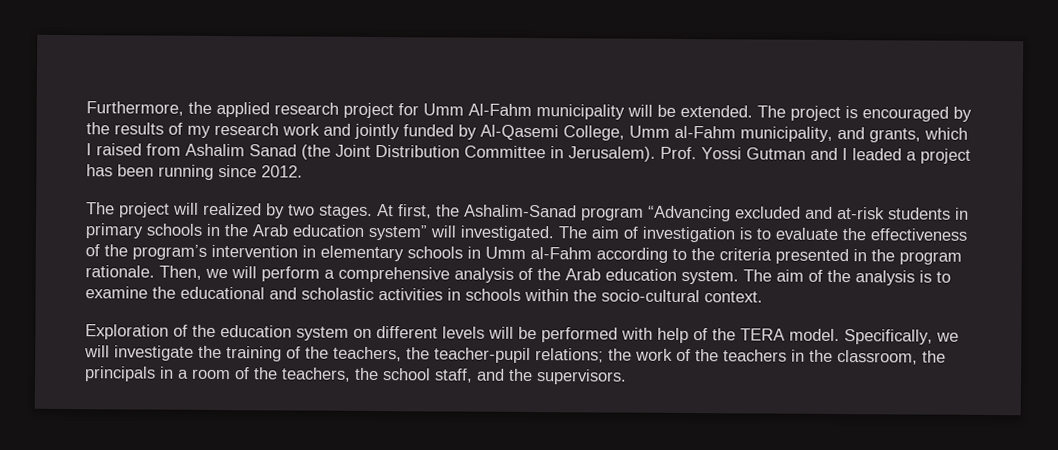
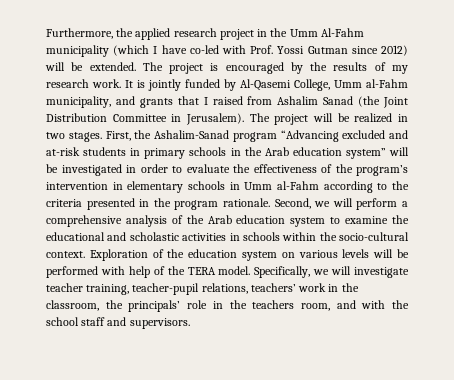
[398,103,419,116] for -> [257,28,288,37] in the
(625, 112) none -> [113,45,408,56] (which I have co-led with Prof. Yossi Gutman since 2012)
[282,123,351,136] work and -> [92,79,145,88] work. It is
[869,127,968,143] grants, which -> [139,96,199,108] grants that
[660,146,971,164] [86,164,303,180] [86,202,432,219] Prof. Yossi Gutman and I leaded a project has been running since 2012. // The project will realized by two stages. At first, -> [249,113,408,125] [46,131,131,142] The project will be realized in two stages. First,
[460,225,752,243] investigated. The aim of investigation is -> [46,164,168,176] be investigated in order
[159,265,202,280] Then, -> [274,198,311,209] Second,
[681,269,932,286] system. The aim of the analysis is -> [290,217,326,227] system
(763, 297) // -> (85, 254) none
[376,326,438,339] different -> [298,250,338,258] various
[198,345,946,365] [84,366,533,383] the training of the teachers, the teacher-pupil relations; the work of the teachers in the classroom, the principals in a room of the teachers, the school staff, and the -> [46,283,359,295] [46,300,409,312] [46,317,127,326] teacher training, teacher-pupil relations, teachers’ work in the classroom, the principals’ role in the teachers room, and with the school staff and

